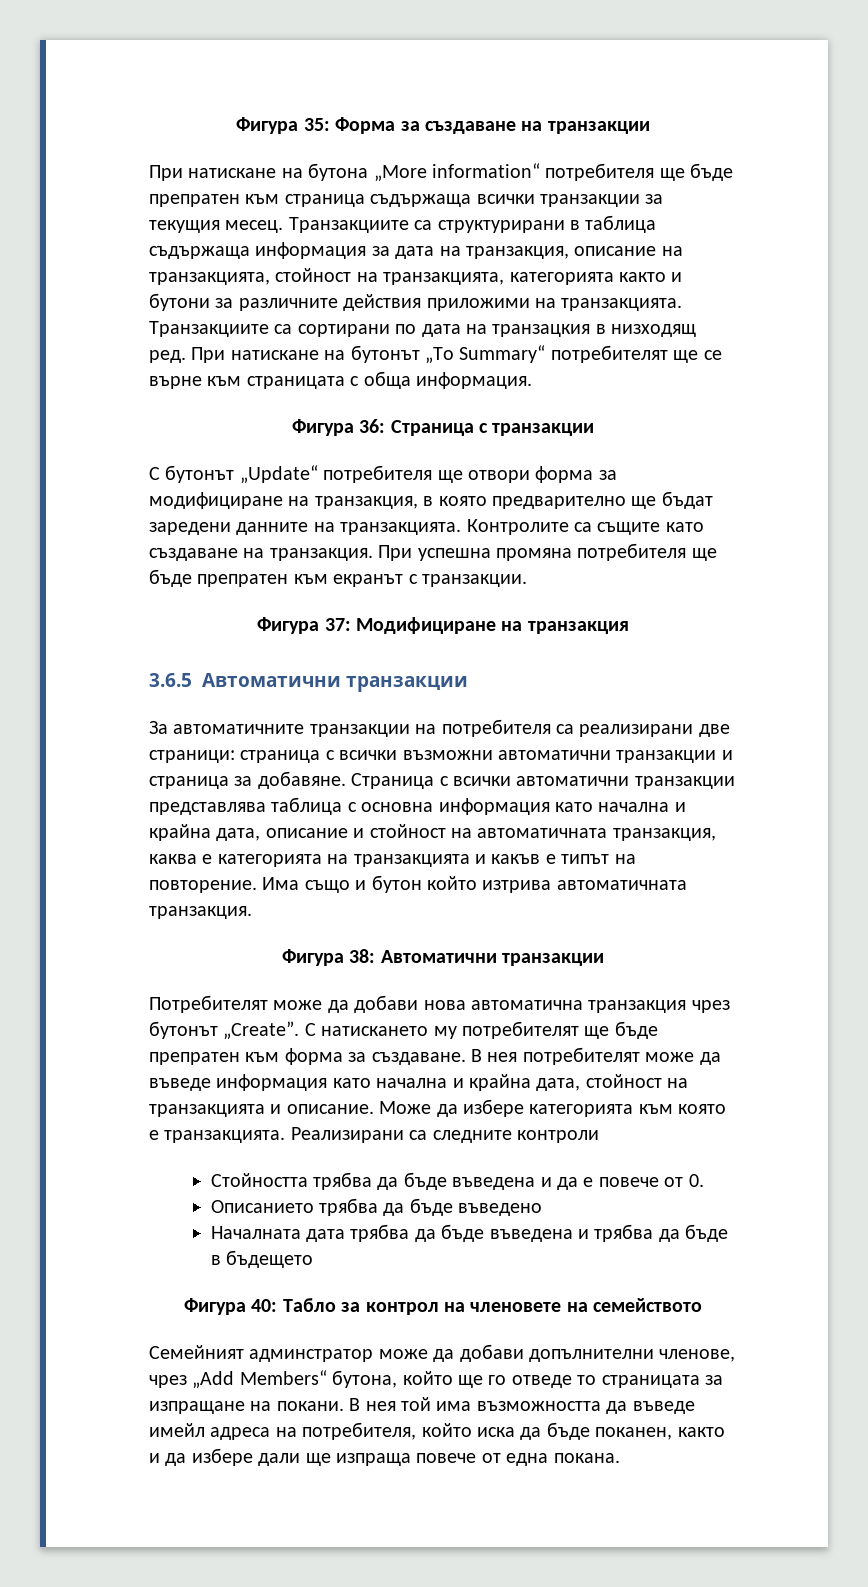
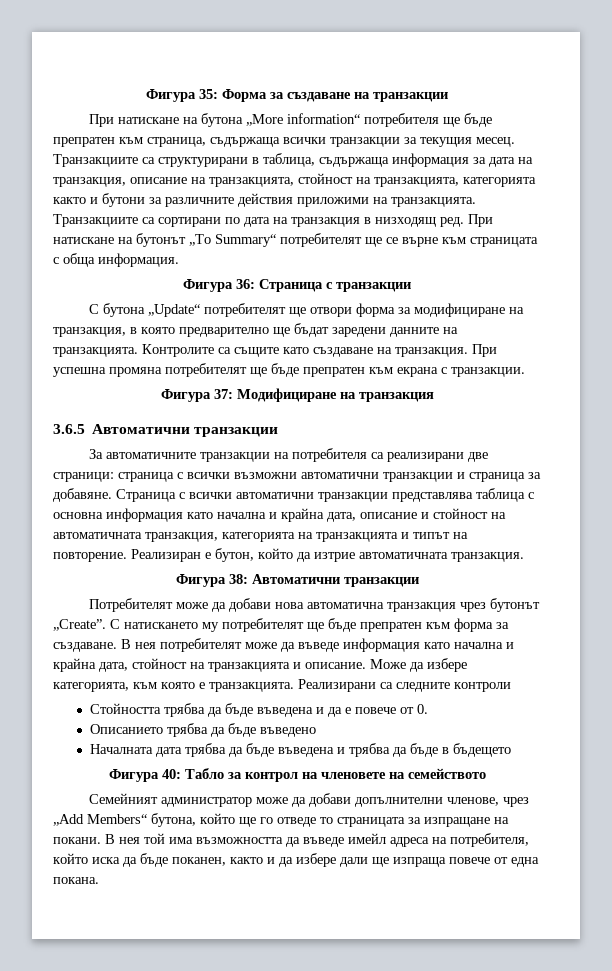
[284,194,365,207] страница -> [147,137,206,147] страница,
[585,215,657,233] таблица -> [263,153,315,167] таблица,
[492,324,591,337] транзацкия -> [291,217,360,227] транзакция
[165,465,433,484] бутонът „Update“ потребителя -> [103,303,287,317] бутона „Update“ потребителят
[577,543,717,561] [149,569,404,587] потребителя ще бъде препратен към екранът -> [165,363,438,377] потребителят ще бъде препратен към екрана
[149,854,213,864] каква е -> (218, 537) none
[491,854,556,864] какъв е -> (409, 535) none
[262,875,552,893] Има също и бутон който изтрива -> [131,548,355,562] Реализиран е бутон, който да изтрие
[529,1104,634,1117] категорията -> [53,682,129,692] категорията,
[249,1349,374,1362] админстратор -> [161,797,253,807] администратор

